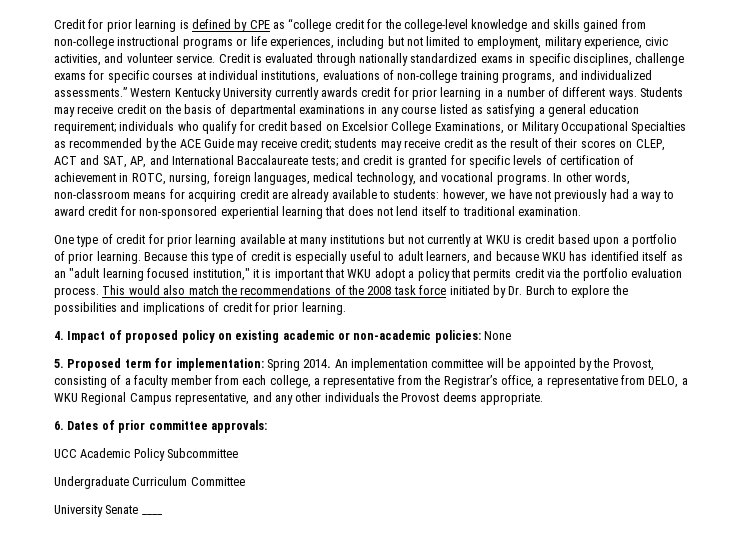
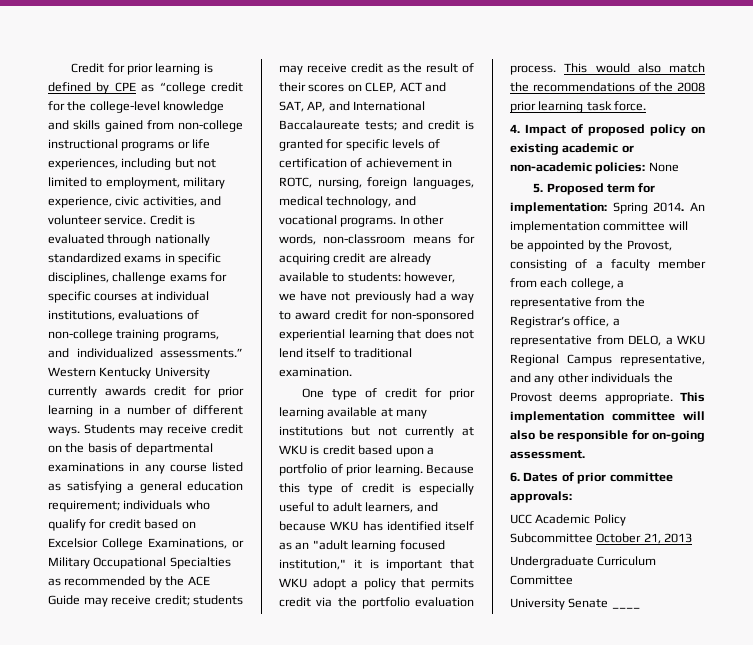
[393,285,628,298] [54,302,346,315] task force initiated by Dr. Burch to explore the possibilities and implications of credit for prior learning. -> [510,101,647,113] prior learning task force.
(544, 399) none -> [680,392,705,402] [510,411,705,423] [510,430,705,442] [510,450,585,459] This implementation committee will also be responsible for on-going assessment.
(239, 453) none -> [596,533,693,544] October 21, 2013

